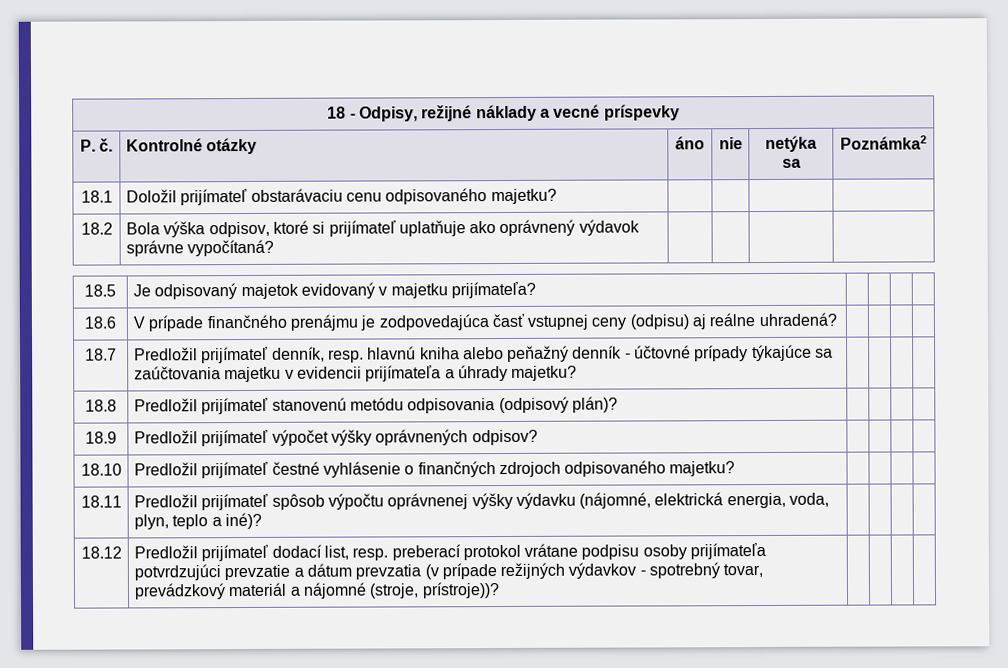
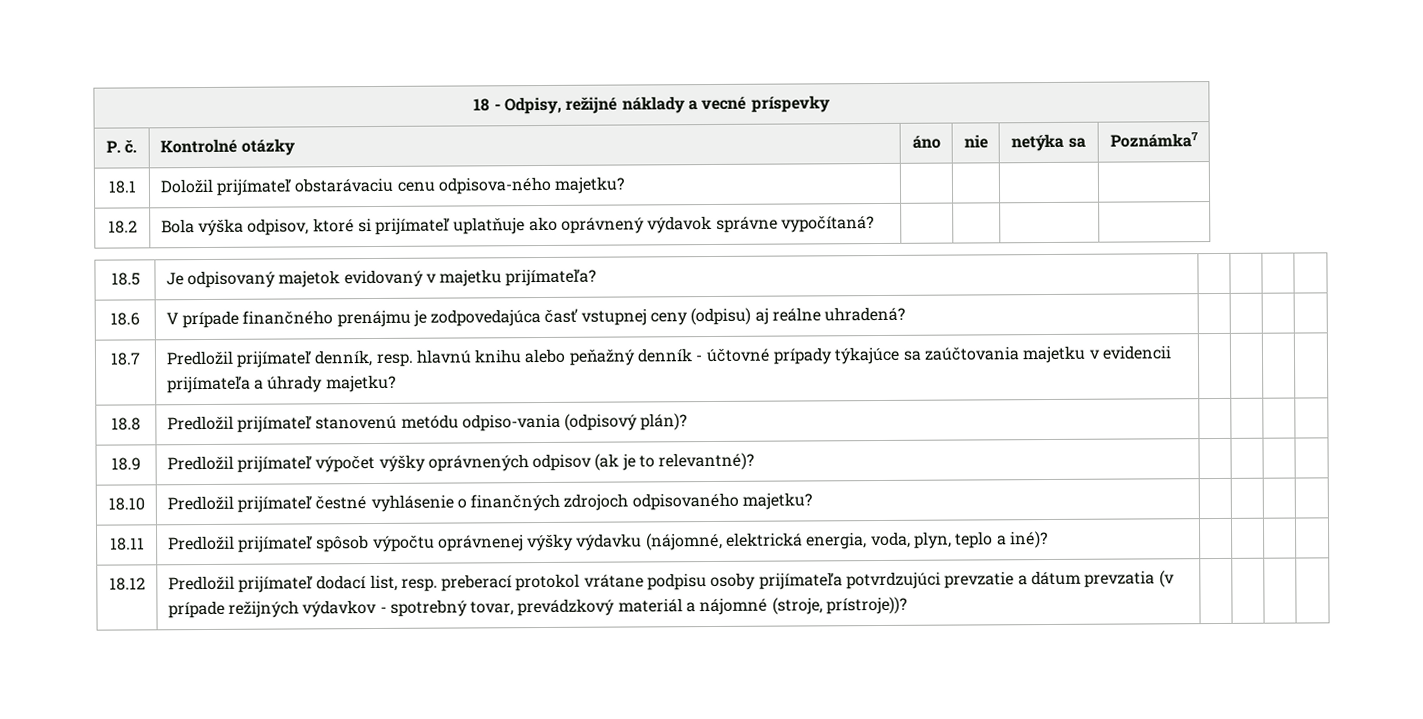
[840,135,927,150] Poznámka2 -> [1109,132,1198,148] Poznámka7
[385,188,488,205] odpisovaného -> [437,176,552,195] odpisova-ného
[419,347,460,360] kniha -> [474,349,523,364] knihu
[407,398,496,414] odpisovania -> [461,413,561,432] odpiso-vania
[471,429,538,446] odpisov? -> [532,452,755,472] odpisov (ak je to relevantné)?

